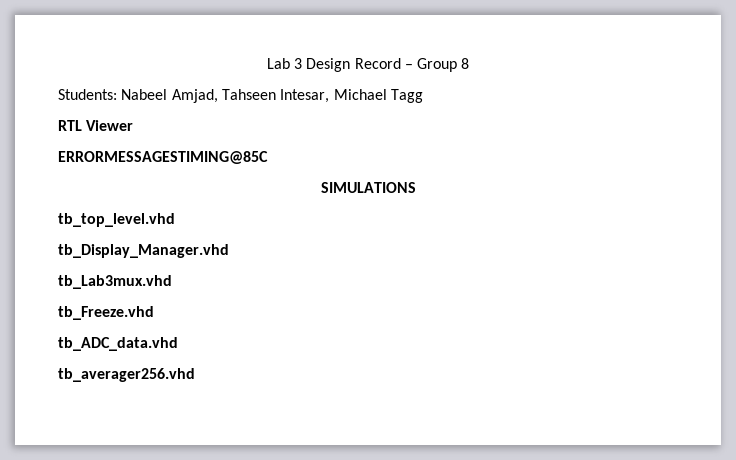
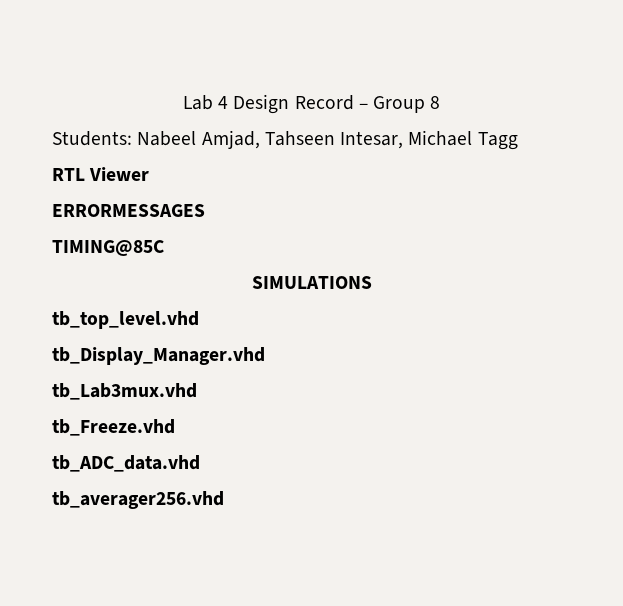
[293,58,302,69] 3 -> [217,96,228,109] 4
[58,151,268,164] ERRORMESSAGESTIMING@85C -> [52,204,205,217] [52,240,164,256] ERRORMESSAGES // TIMING@85C

